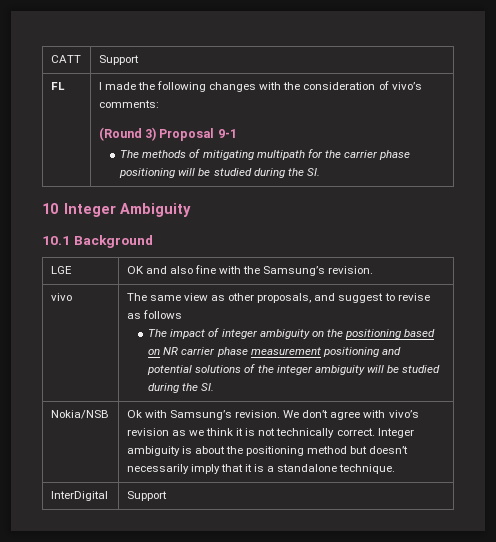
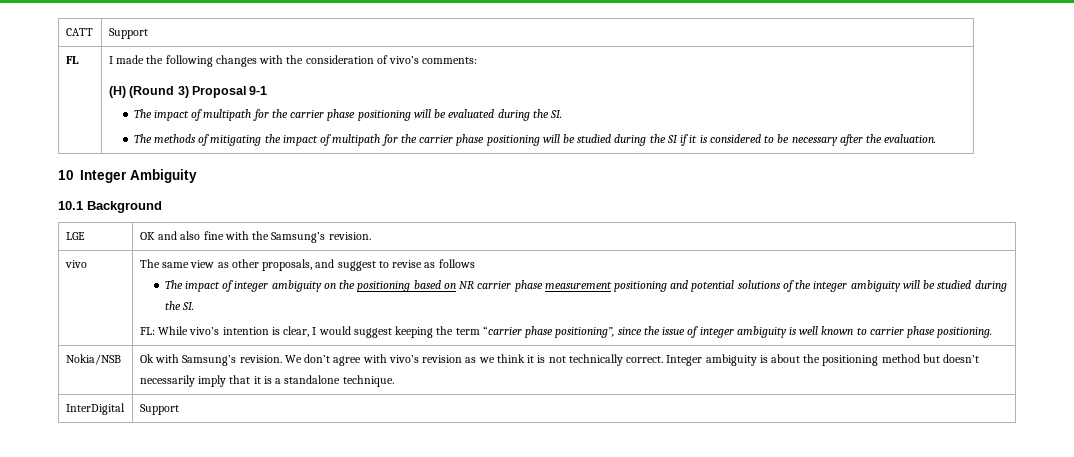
(159, 104) none -> [108,86,126,98] (H)
(237, 133) none -> [133,109,563,121] // The impact of multipath for the carrier phase positioning will be evaluated during the SI.
(254, 155) none -> [264,134,332,146] the impact of
[306,168,320,176] SI. -> [666,134,937,146] SI if it is considered to be necessary after the evaluation.
(215, 387) none -> [139,326,993,338] // FL: While vivo’s intention is clear, I would suggest keeping the term “carrier phase positioning”, since the issue of integer ambiguity is well known to carrier phase positioning.

